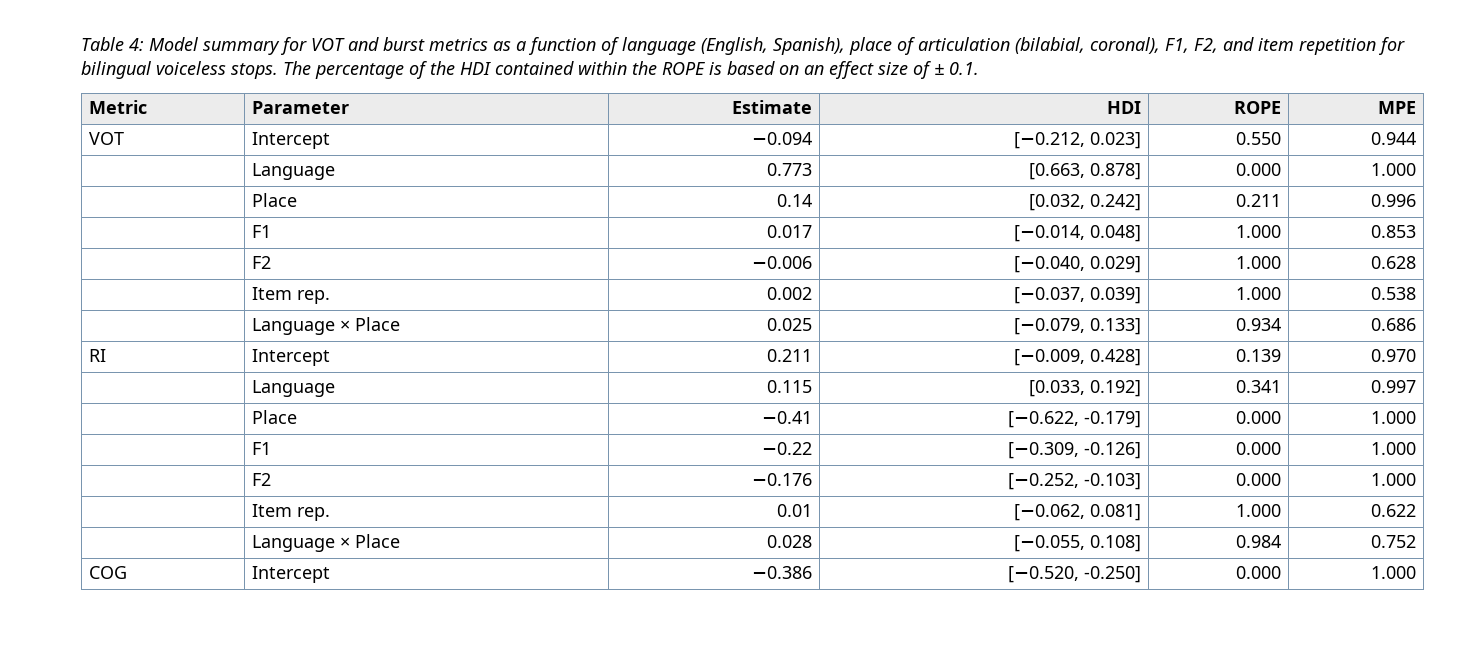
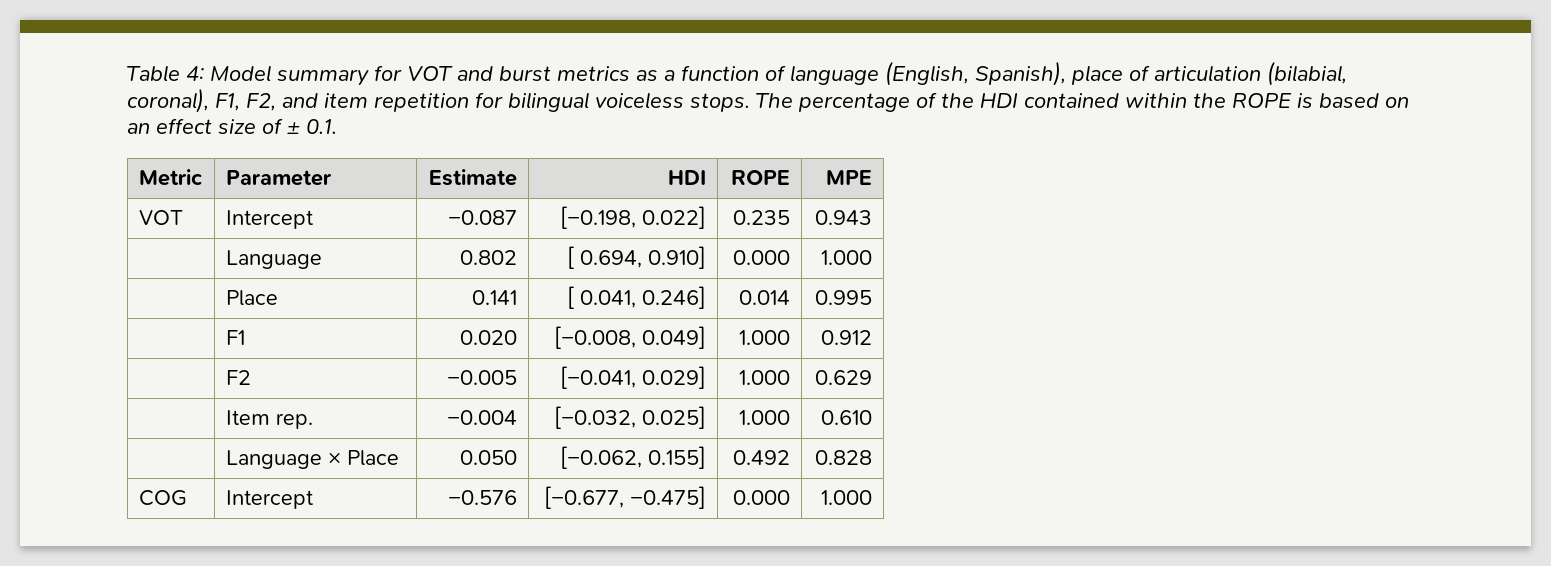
[752,132,813,145] [1014,132,1142,149] [1236,132,1282,145] [1371,132,1417,145] [251,163,335,180] [767,163,813,176] [1029,163,1142,180] [1236,163,1282,176] [1371,163,1417,176] [251,193,297,207] [777,194,813,207] [1029,194,1142,211] [1236,194,1282,207] [1371,194,1417,207] [251,225,271,238] [767,225,813,238] [1014,225,1142,242] [1236,225,1282,238] [1371,225,1417,238] [251,256,271,269] [752,256,813,269] [1014,256,1086,273] −0.094 | [−0.212, 0.023] | 0.550 | 0.944 // | Language | 0.773 | [0.663, 0.878] | 0.000 | 1.000 // | Place | 0.14 | [0.032, 0.242] | 0.211 | 0.996 // | F1 | 0.017 | [−0.014, 0.048] | 1.000 | 0.853 // | F2 | −0.006 | [−0.040, -> [448,210,518,225] [560,206,707,229] [733,210,791,225] [815,210,873,225] [225,250,322,269] [460,250,518,265] [567,246,707,269] [733,250,791,265] [821,250,873,265] [225,290,278,306] [472,290,518,305] [567,286,707,309] [739,290,791,305] [815,290,873,305] [225,330,245,345] [460,330,518,345] [554,326,707,349] [739,330,791,345] [821,330,873,345] [225,370,251,385] [447,370,518,385] [560,366,637,389] −0.087 | [−0.198, 0.022] | 0.235 | 0.943 // | Language | 0.802 | [ 0.694, 0.910] | 0.000 | 1.000 // | Place | 0.141 | [ 0.041, 0.246] | 0.014 | 0.995 // | F1 | 0.020 | [−0.008, 0.049] | 1.000 | 0.912 // | F2 | −0.005 | [−0.041,
[1371,256,1417,269] [251,287,330,304] [767,287,813,300] [1014,287,1142,304] [1236,287,1282,300] [1371,287,1417,300] [251,317,400,335] [767,318,813,331] [1014,318,1142,335] [1236,318,1282,331] [1371,318,1417,331] [88,349,106,362] [251,349,330,366] [767,349,813,362] [1014,349,1142,366] [1236,349,1282,362] [1371,349,1417,362] [251,380,335,397] [767,380,813,393] [1029,380,1142,397] [1236,380,1282,393] [1371,380,1417,393] [251,410,297,424] [762,411,813,424] [1008,411,1142,428] [1236,411,1282,424] [1371,411,1417,424] [251,442,271,455] [762,442,813,455] [1008,442,1142,459] [1236,442,1282,455] [1371,442,1417,455] [251,473,271,486] [752,473,813,486] [1008,473,1142,490] [1236,473,1282,486] [1371,473,1417,486] [251,504,330,521] [777,504,813,517] [1014,504,1142,521] [1236,504,1282,517] [1371,504,1417,517] [251,534,400,552] [767,535,813,548] [1014,535,1142,552] [1236,535,1282,548] [1371,535,1417,548] 0.628 // | Item rep. | 0.002 | [−0.037, 0.039] | 1.000 | 0.538 // | Language × Place | 0.025 | [−0.079, 0.133] | 0.934 | 0.686 // RI | Intercept | 0.211 | [−0.009, 0.428] | 0.139 | 0.970 // | Language | 0.115 | [0.033, 0.192] | 0.341 | 0.997 // | Place | −0.41 | [−0.622, -0.179] | 0.000 | 1.000 // | F1 | −0.22 | [−0.309, -0.126] | 0.000 | 1.000 // | F2 | −0.176 | [−0.252, -0.103] | 0.000 | 1.000 // | Item rep. | 0.01 | [−0.062, 0.081] | 1.000 | 0.622 // | Language × Place | 0.028 | [−0.055, 0.108] | 0.984 | 0.752 -> [815,370,873,385] [225,410,313,429] [447,410,518,425] [554,406,707,429] [739,410,791,425] [821,410,873,425] [225,450,399,469] [460,450,518,465] [560,446,707,469] [733,450,791,465] [815,450,873,465] 0.629 // | Item rep. | −0.004 | [−0.032, 0.025] | 1.000 | 0.610 // | Language × Place | 0.050 | [−0.062, 0.155] | 0.492 | 0.828
[752,566,813,579] [1008,566,1142,583] −0.386 | [−0.520, -0.250] -> [448,490,518,505] [544,486,707,509] −0.576 | [−0.677, −0.475]

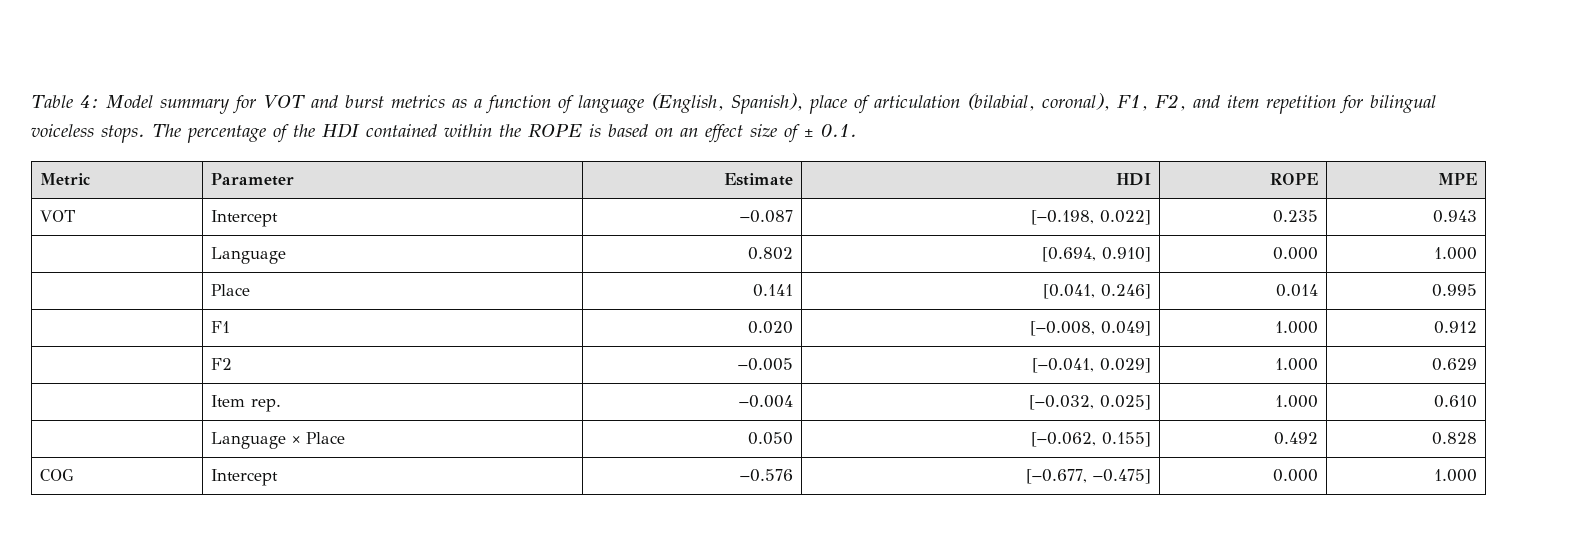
[567,246,643,269] [ 0.694, -> [1042,247,1097,262] [0.694,
[567,286,637,309] [ 0.041, -> [1043,284,1096,299] [0.041,

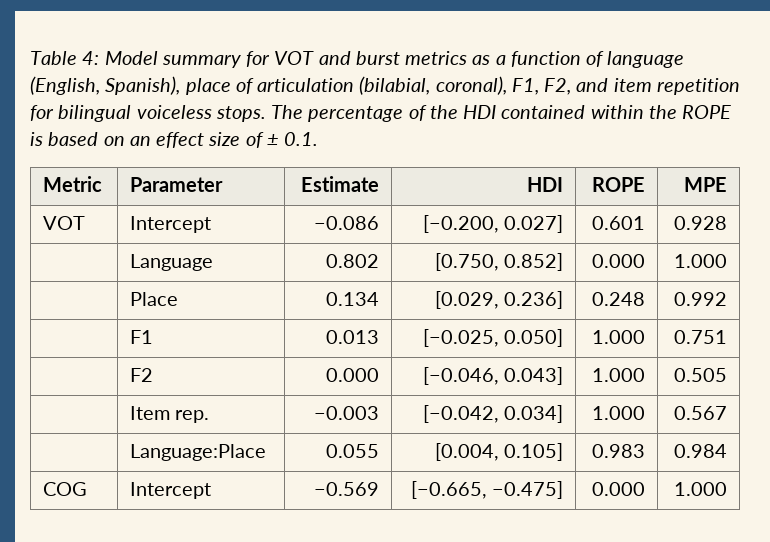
[740,210,794,223] [1031,210,1152,225] [1273,210,1319,223] [1433,210,1478,223] −0.087 | [−0.198, 0.022] | 0.235 | 0.943 -> [313,216,379,230] [422,215,563,233] [591,216,645,230] [673,216,727,230] −0.086 | [−0.200, 0.027] | 0.601 | 0.928
[1042,247,1152,262] [0.694, 0.910] -> [434,253,563,271] [0.750, 0.852]
[753,284,794,297] [1043,284,1152,299] [1276,284,1319,297] [1432,284,1478,297] [210,321,230,333] [748,321,794,334] [1030,321,1152,336] [1275,321,1319,334] [1434,321,1478,334] 0.141 | [0.041, 0.246] | 0.014 | 0.995 // | F1 | 0.020 | [−0.008, 0.049] | 1.000 | 0.912 -> [325,292,379,306] [434,291,563,309] [591,292,645,306] [673,292,727,306] [130,330,154,344] [325,330,379,344] [422,329,563,347] [591,330,645,344] [673,330,727,344] 0.134 | [0.029, 0.236] | 0.248 | 0.992 // | F1 | 0.013 | [−0.025, 0.050] | 1.000 | 0.751
[738,358,794,371] [1032,358,1152,373] [1275,358,1319,371] [1432,358,1478,371] −0.005 | [−0.041, 0.029] | 1.000 | 0.629 -> [325,368,379,382] [422,367,563,385] [591,368,645,382] [673,368,727,382] 0.000 | [−0.046, 0.043] | 1.000 | 0.505
[739,395,794,408] [1029,395,1152,410] [1275,395,1319,408] [1434,395,1478,408] [210,432,345,449] [748,432,794,445] [1031,432,1152,447] [1274,432,1319,445] [1432,432,1478,445] −0.004 | [−0.032, 0.025] | 1.000 | 0.610 // | Language × Place | 0.050 | [−0.062, 0.155] | 0.492 | 0.828 -> [313,406,379,420] [422,405,563,423] [591,406,645,420] [673,406,727,420] [130,444,267,461] [325,444,379,458] [434,443,563,461] [591,444,645,458] [673,444,727,458] −0.003 | [−0.042, 0.034] | 1.000 | 0.567 // | Language:Place | 0.055 | [0.004, 0.105] | 0.983 | 0.984
[740,469,794,482] [1026,469,1088,484] −0.576 | [−0.677, -> [313,482,379,496] [410,481,487,499] −0.569 | [−0.665,

